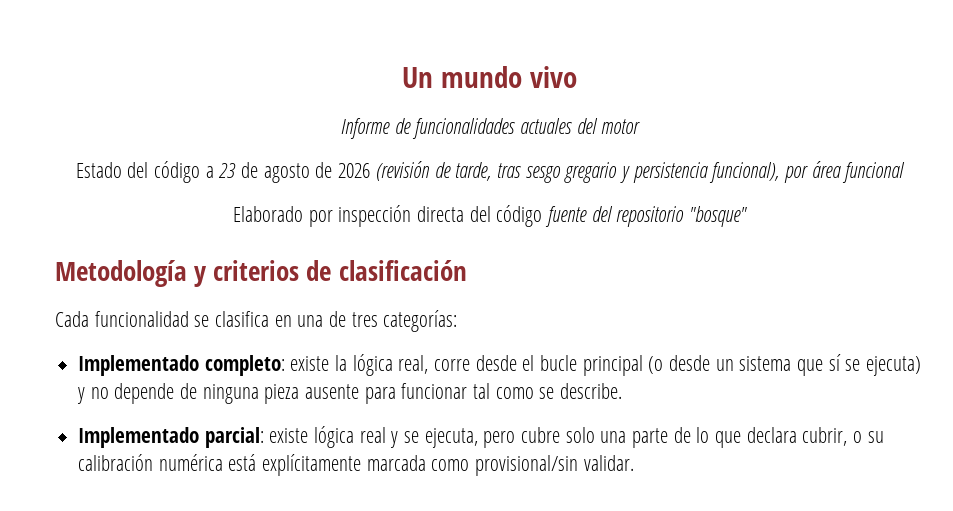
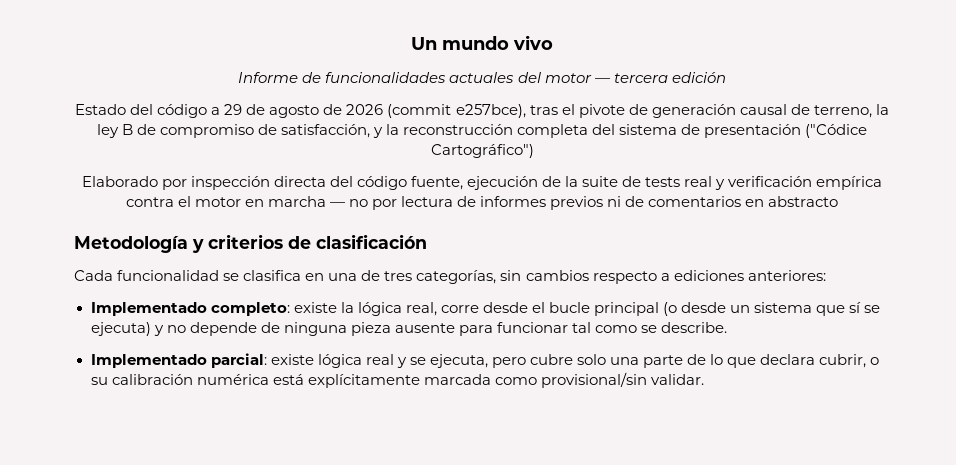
(641, 126) none -> [593,72,726,83] — tercera edición
[218,163,237,178] 23 -> [224,104,243,115] 29
[375,161,906,183] (revisión de tarde, tras sesgo gregario y persistencia funcional), por área funcional -> [387,104,889,118] [96,124,868,138] [430,144,534,158] (commit e257bce), tras el pivote de generación causal de terreno, la ley B de compromiso de satisfacción, y la reconstrucción completa del sistema de presentación ("Códice Cartográfico")
[545,206,748,227] fuente del repositorio "bosque" -> [410,176,883,190] [125,196,839,210] fuente, ejecución de la suite de tests real y verificación empírica contra el motor en marcha — no por lectura de informes previos ni de comentarios en abstracto
[383,310,458,332] categorías: -> [416,270,826,284] categorías, sin cambios respecto a ediciones anteriores:

